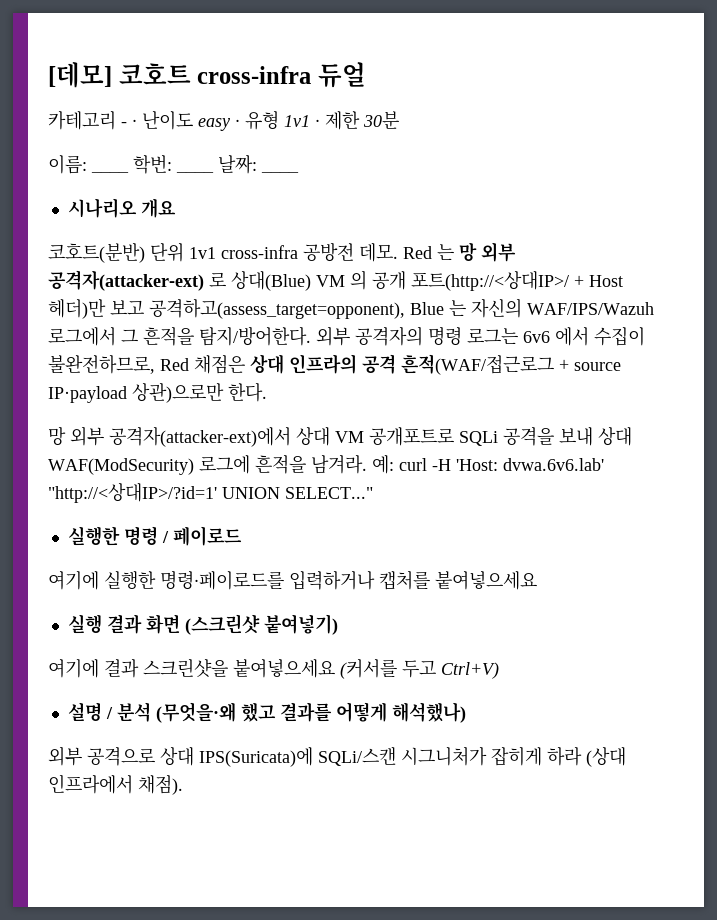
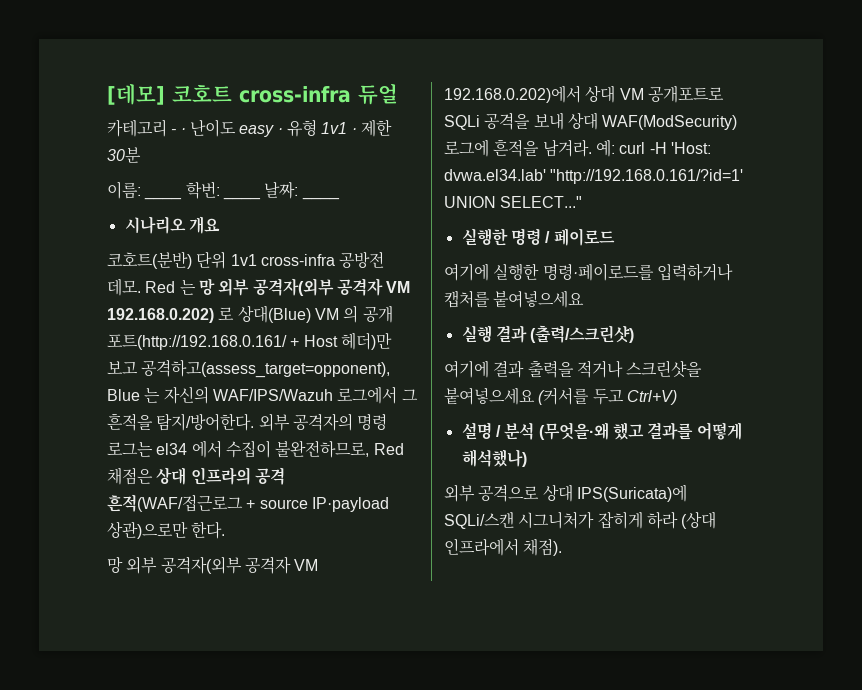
[48,270,204,291] 공격자(attacker-ext) -> [252,278,411,296] [107,308,214,323] 공격자(외부 공격자 VM 192.168.0.202)
[411,271,569,291] 포트(http://<상대IP>/ -> [107,334,287,350] 포트(http://192.168.0.161/
[523,331,550,343] 6v6 -> [156,443,188,455] el34
[109,426,291,447] 공격자(attacker-ext)에서 -> [160,556,319,574] [444,85,581,103] 공격자(외부 공격자 VM 192.168.0.202)에서
[503,458,604,471] [48,483,217,503] dvwa.6v6.lab' "http://<상대IP>/?id=1' -> [444,169,744,184] dvwa.el34.lab' "http://192.168.0.161/?id=1'
[145,614,338,635] 화면 (스크린샷 붙여넣기) -> [530,325,635,343] (출력/스크린샷)
(139, 668) none -> [527,360,623,378] 출력을 적거나

